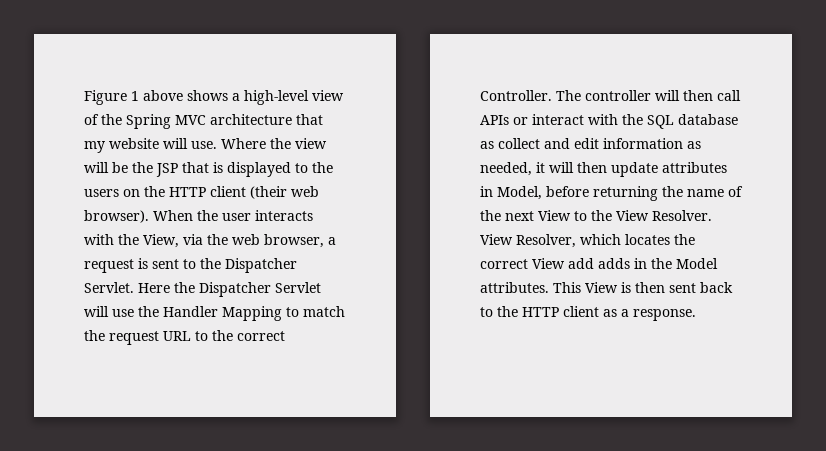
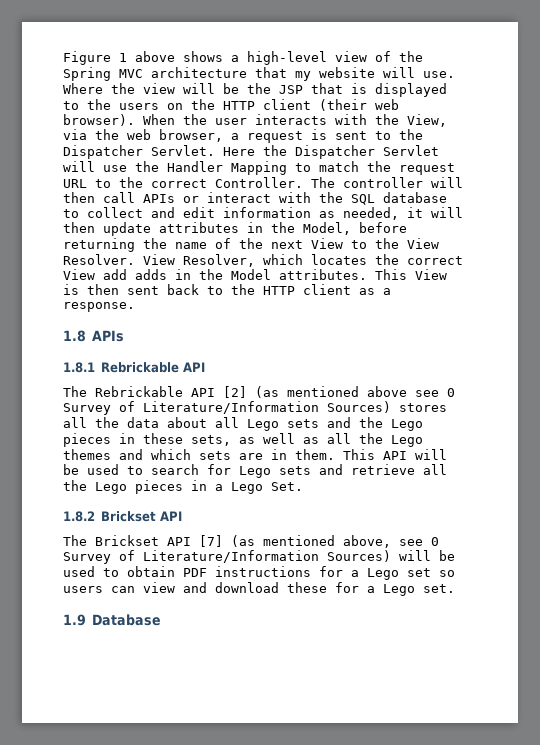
[480,141,494,149] as -> [63,209,79,218] to
(493, 191) none -> [271,222,295,233] the
(696, 315) none -> [63,330,125,342] [63,362,206,373] [63,386,455,398] [63,401,447,415] [63,417,423,431] [63,433,423,447] [63,449,447,460] [63,464,447,478] [63,480,303,494] [63,511,183,522] [63,535,439,548] [63,550,455,564] [63,566,455,580] [63,582,455,596] [63,614,162,626] // 1.8 APIs // 1.8.1 Rebrickable API // The Rebrickable API [2] (as mentioned above see 0 Survey of Literature/Information Sources) stores all the data about all Lego sets and the Lego pieces in these sets, as well as all the Lego themes and which sets are in them. This API will be used to search for Lego sets and retrieve all the Lego pieces in a Lego Set. // 1.8.2 Brickset API // The Brickset API [7] (as mentioned above, see 0 Survey of Literature/Information Sources) will be used to obtain PDF instructions for a Lego set so users can view and download these for a Lego set. // 1.9 Database

